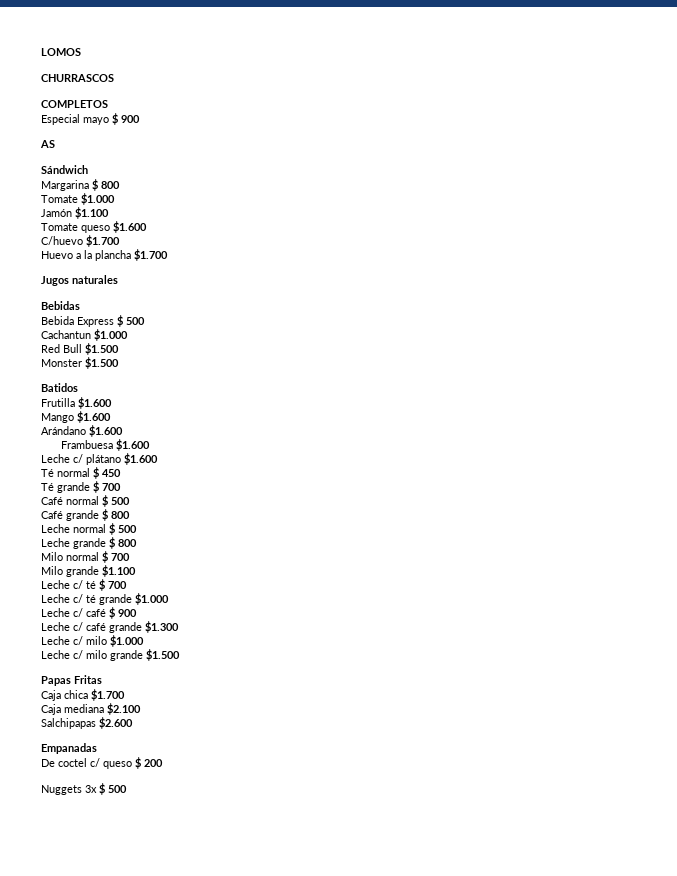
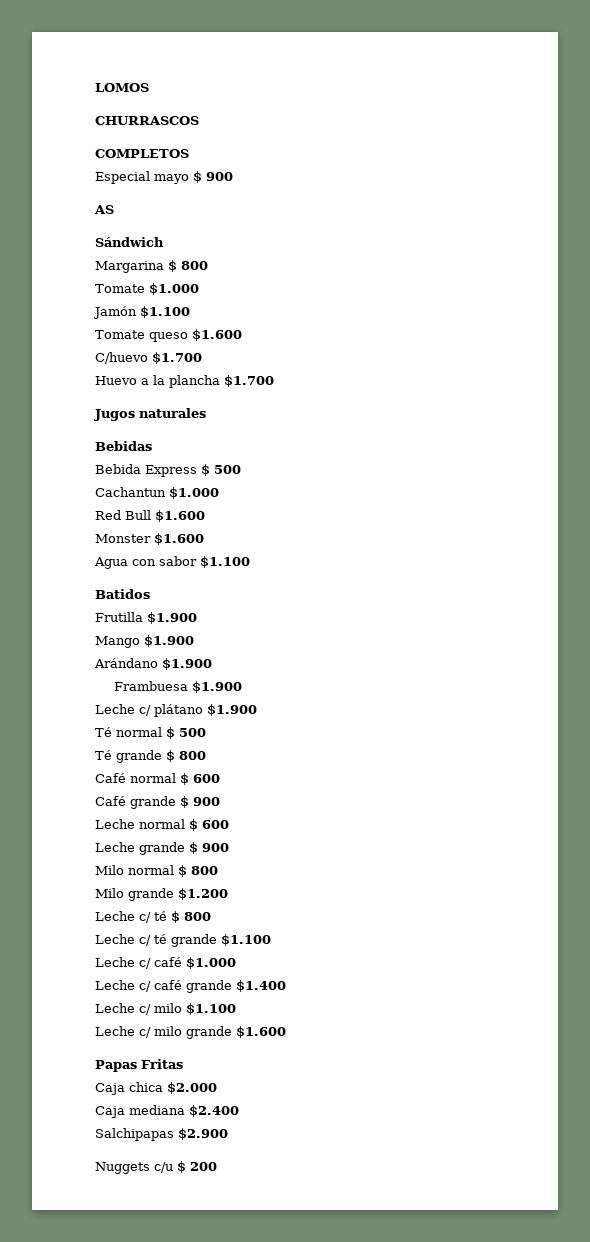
[85,343,119,355] $1.500 -> [155,510,205,522] $1.600
[85,357,119,369] $1.500 -> [154,533,204,545] [94,556,250,569] $1.600 // Agua con sabor $1.100
[78,397,112,409] $1.600 -> [147,612,197,624] $1.900
[77,411,111,423] $1.600 -> [144,635,194,647] $1.900
[89,425,123,437] $1.600 -> [162,658,212,670] $1.900
[116,439,151,451] $1.600 -> [192,681,243,693] $1.900
[124,453,158,465] $1.600 -> [207,704,257,716] $1.900
[102,469,121,477] 450 -> [178,728,206,737] 500
[102,483,121,491] 700 -> [178,751,206,760] 800
[111,497,130,505] 500 -> [193,774,220,783] 600
[111,511,130,519] 800 -> [193,797,220,806] 900
[118,525,137,533] 500 -> [202,820,229,829] 600
[118,539,137,547] 800 -> [202,843,229,852] 900
[111,553,130,561] 700 -> [191,866,218,875] 800
[102,565,136,577] [41,579,127,591] [41,593,169,605] [41,607,137,619] $1.100 // Leche c/ té $ 700 // Leche c/ té grande $1.000 // Leche c/ café $ 900 -> [178,888,228,900] [95,911,211,923] [95,934,271,947] [95,957,236,969] $1.200 // Leche c/ té $ 800 // Leche c/ té grande $1.100 // Leche c/ café $1.000
[145,621,179,633] [41,635,144,647] $1.300 // Leche c/ milo $1.000 -> [236,980,286,992] [95,1003,236,1015] $1.400 // Leche c/ milo $1.100
[146,649,180,661] $1.500 -> [236,1026,286,1038] $1.600
[91,689,125,701] $1.700 -> [167,1082,217,1094] $2.000
[107,703,141,715] $2.100 -> [189,1105,239,1117] $2.400
[99,717,133,729] [41,743,97,754] [41,757,163,769] [41,783,127,795] $2.600 // Empanadas // De coctel c/ queso $ 200 // Nuggets 3x $ 500 -> [178,1128,228,1140] [95,1161,217,1174] $2.900 // Nuggets c/u $ 200

